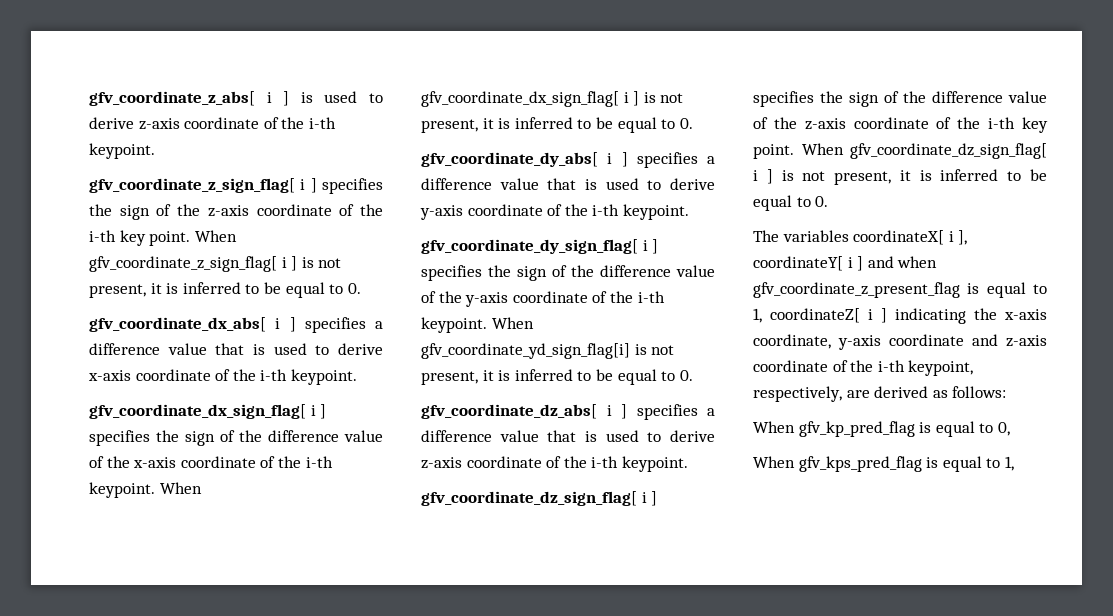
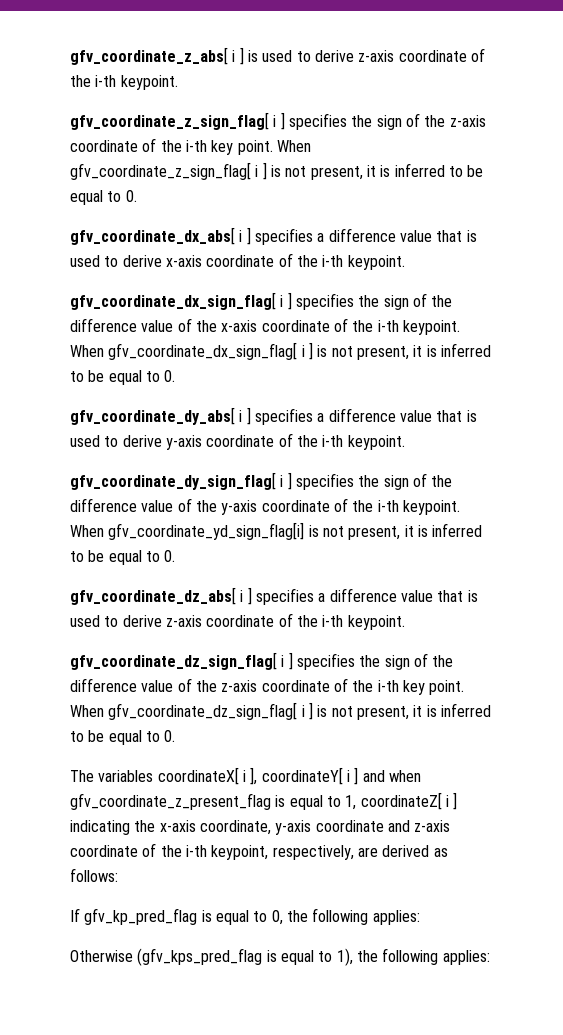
[753,421,795,433] When -> [70,908,80,922] If
[753,456,1014,472] // When gfv_kps_pred_flag is equal to 1, -> [286,908,420,925] [70,948,490,966] the following applies: // Otherwise (gfv_kps_pred_flag is equal to 1), the following applies:

